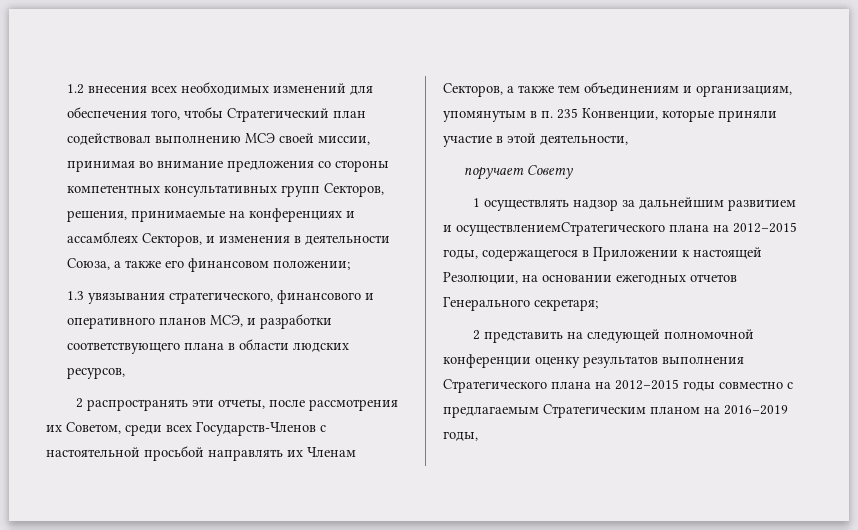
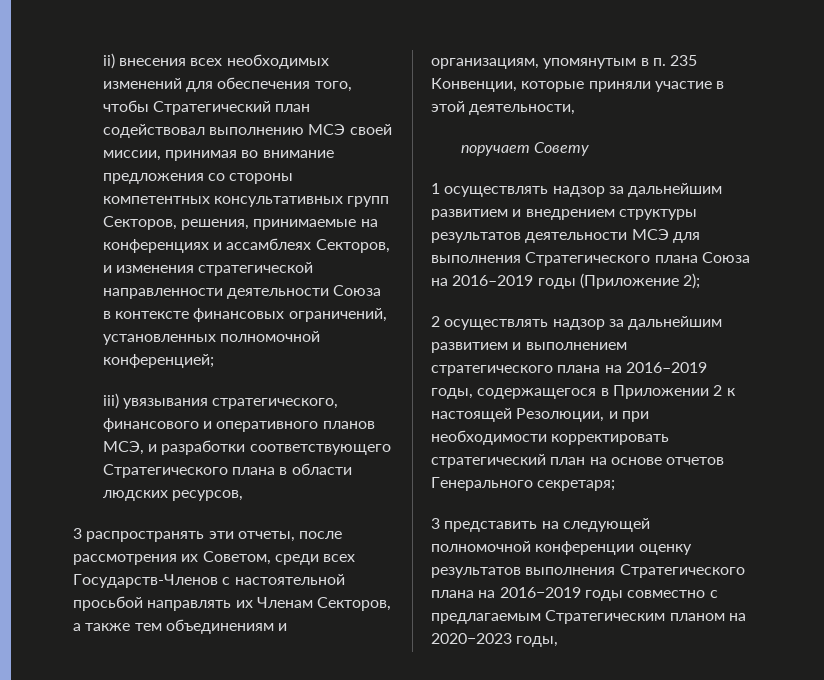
[67,84,85,94] 1.2 -> [102,53,115,69] ii)
[294,235,391,245] [67,258,351,272] [67,291,85,300] в деятельности Союза, а также его финансовом положении; // 1.3 -> [198,262,314,276] [102,285,382,299] [102,308,387,322] [102,331,321,345] [102,354,214,368] [102,393,119,409] стратегической направленности деятельности Союза в контексте финансовых ограничений, установленных полномочной конференцией; // iii)
(181, 348) none -> [102,464,228,478] Стратегического
[76,398,84,408] 2 -> [73,528,82,539] 3
[456,222,797,236] осуществлениемСтратегического плана на 2012–2015 -> [525,209,697,220] [431,229,700,243] [431,252,750,266] [431,273,701,289] [431,316,723,330] [431,342,627,353] [431,362,707,376] внедрением структуры результатов деятельности МСЭ для выполнения Стратегического плана Союза на 2016–2019 годы (Приложение 2); // 2 осуществлять надзор за дальнейшим развитием и выполнением стратегического плана на 2016–2019
(678, 254) none -> [713,385,723,396] 2
[522,274,686,284] на основании ежегодных -> [608,411,649,422] [431,430,670,445] [431,454,662,468] и при необходимости корректировать стратегический план на основе
[473,330,481,340] 2 -> [431,518,440,529] 3
[615,379,679,390] 2012–2015 -> [499,587,581,598] 2016−2019
[724,405,788,415] 2016–2019 -> [431,633,512,644] 2020−2023

